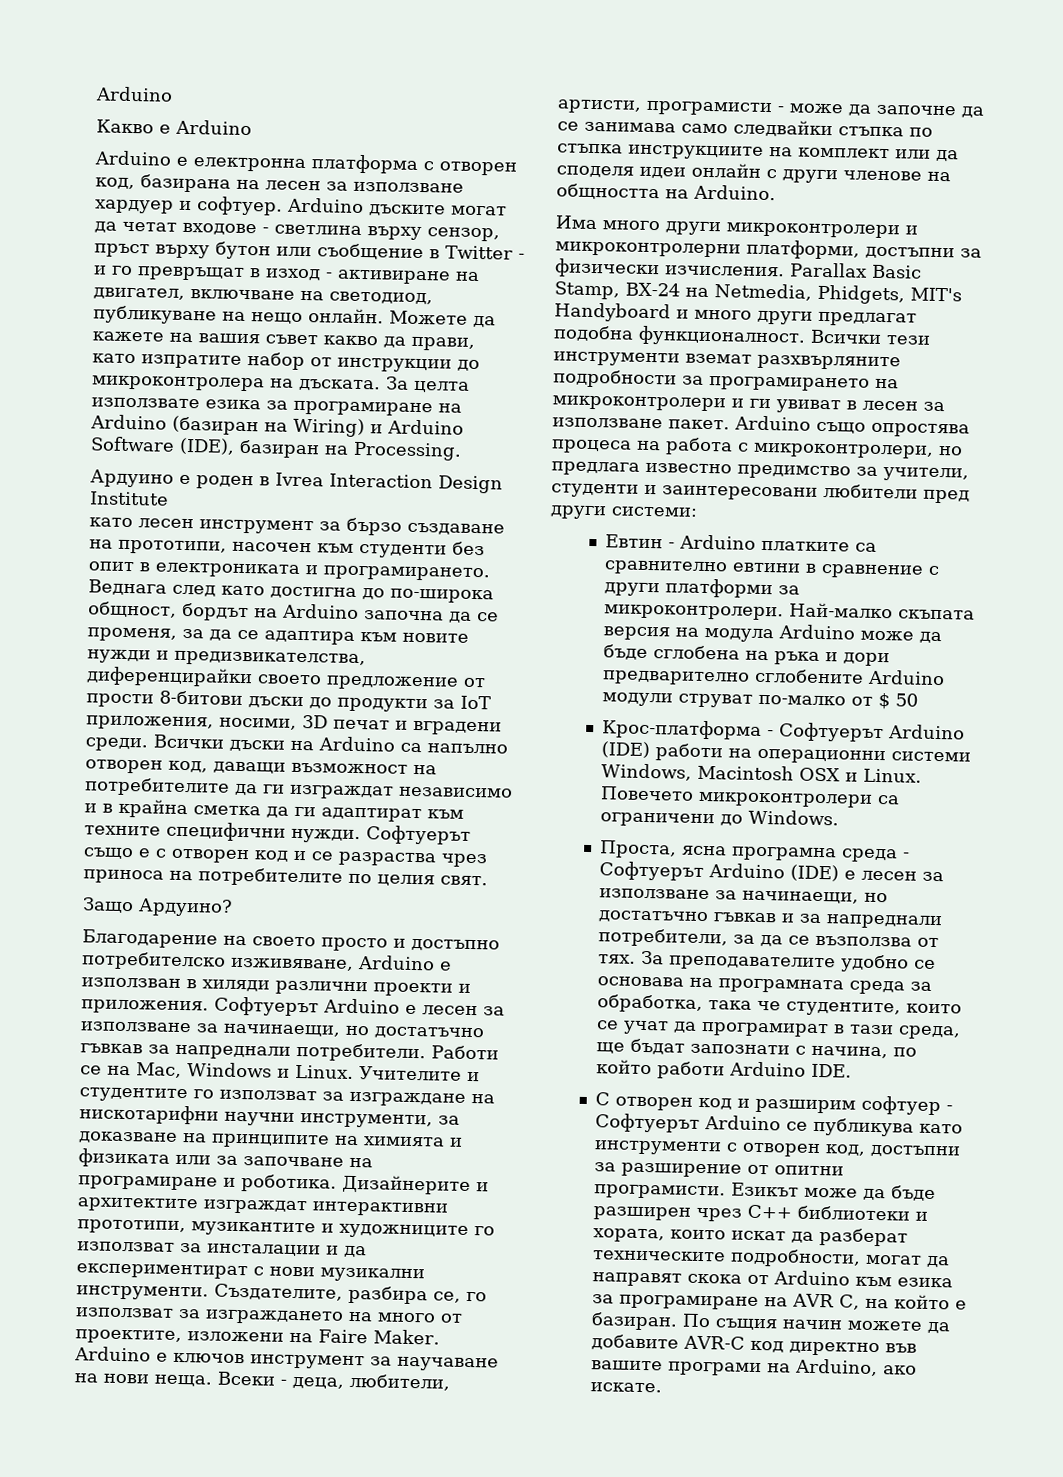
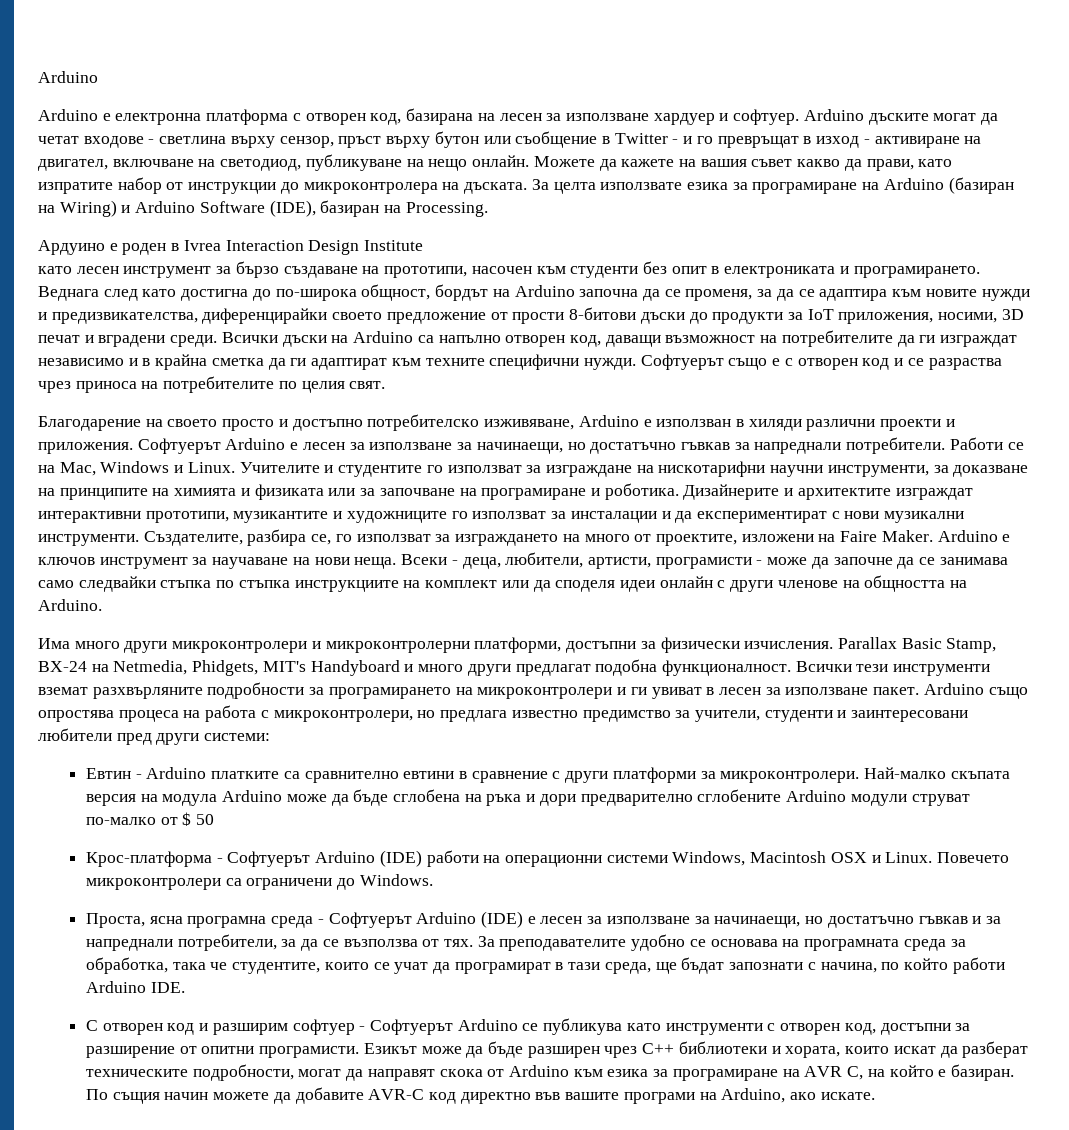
[95,86,173,102] [96,119,252,136] Arduino // Какво е Arduino -> [38,71,98,83] Arduino
[82,897,233,917] // Защо Ардуино? -> (386, 385) none

